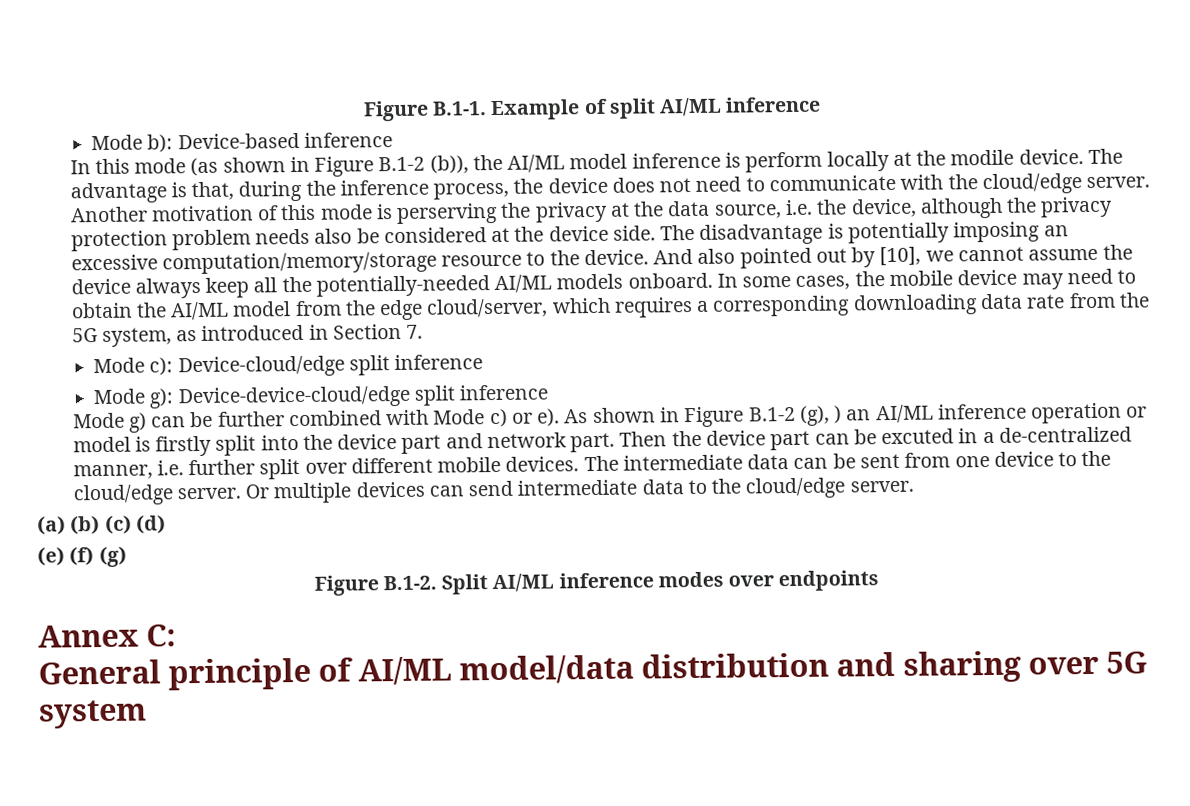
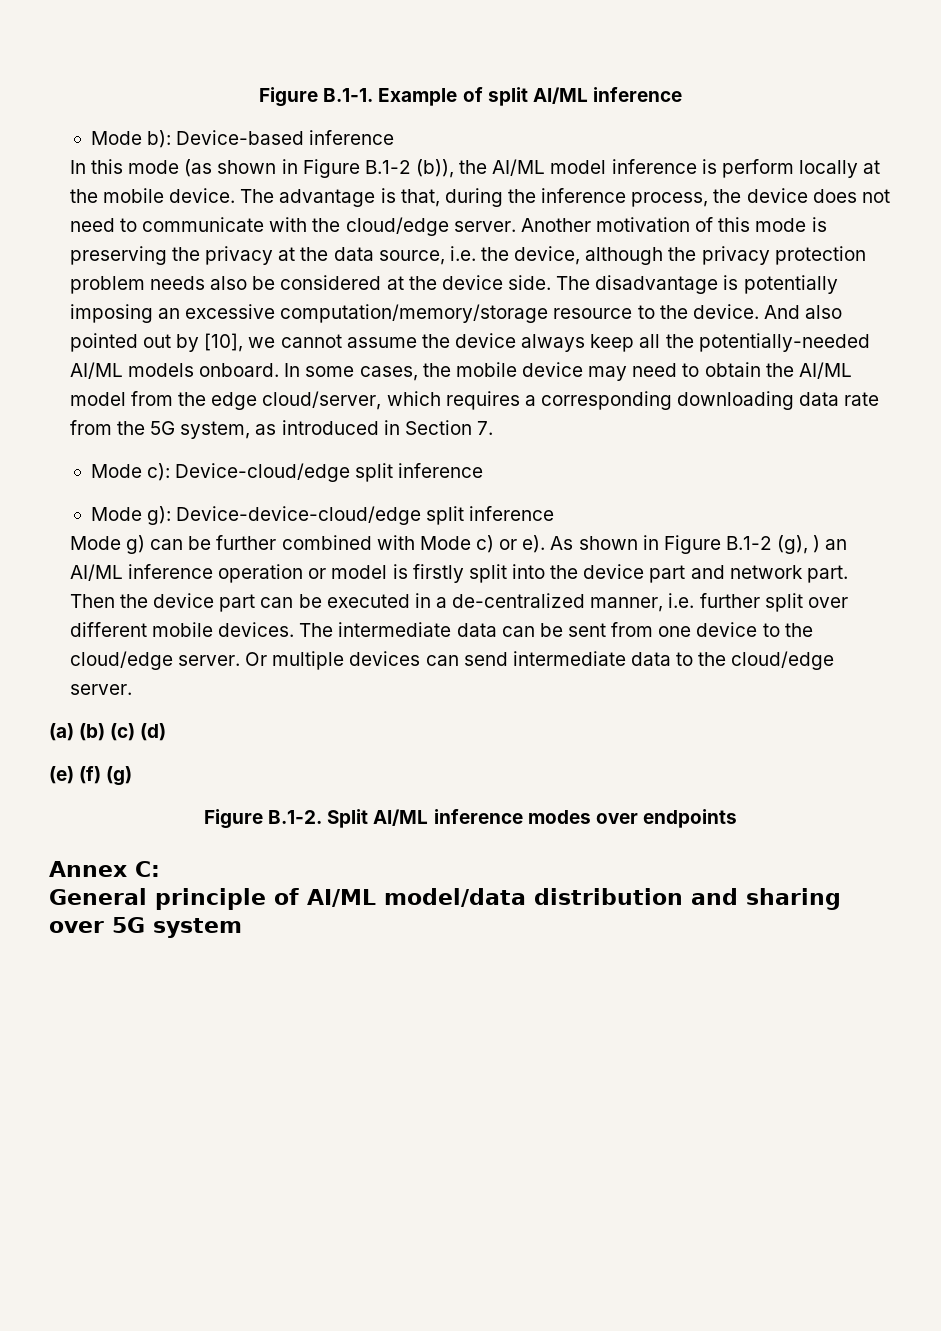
[950,149,1015,166] modile -> [103,188,165,203] mobile
[396,202,499,224] perserving -> [69,246,167,265] preserving
[881,428,955,445] excuted -> [326,594,410,608] executed

